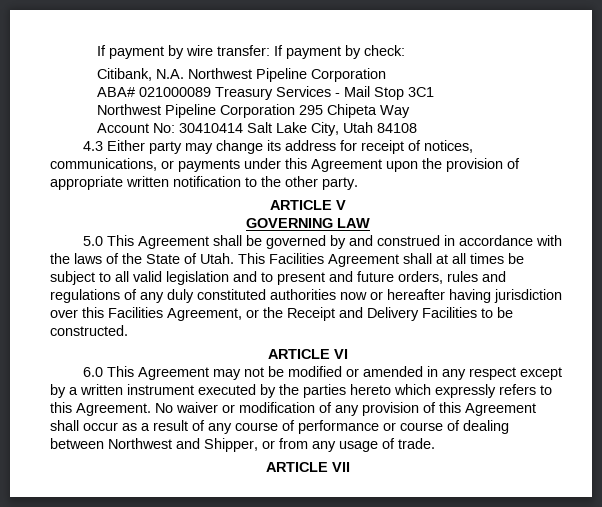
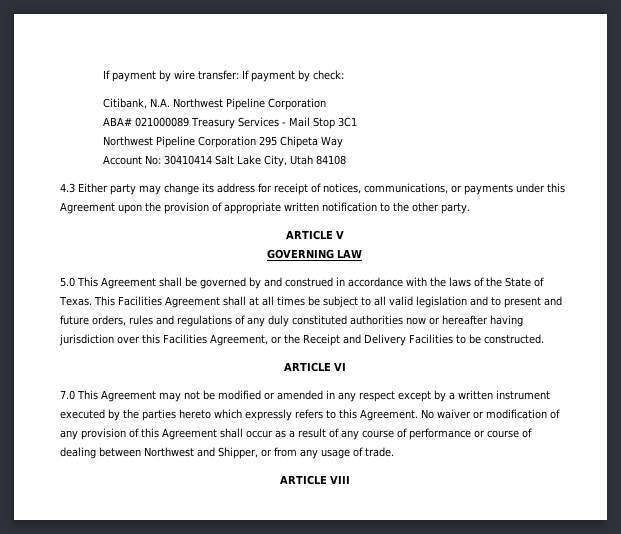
[200,253,234,264] Utah. -> [59,296,92,306] Texas.
[83,367,104,377] 6.0 -> [60,390,75,400] 7.0
[332,462,350,472] VII -> [329,475,350,484] VIII

